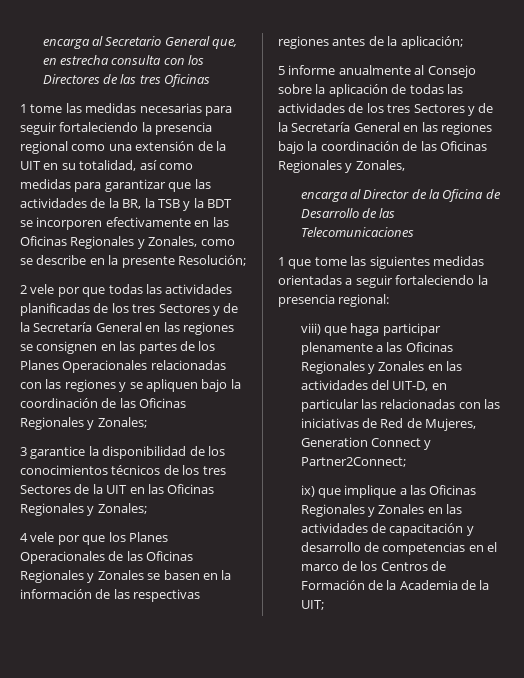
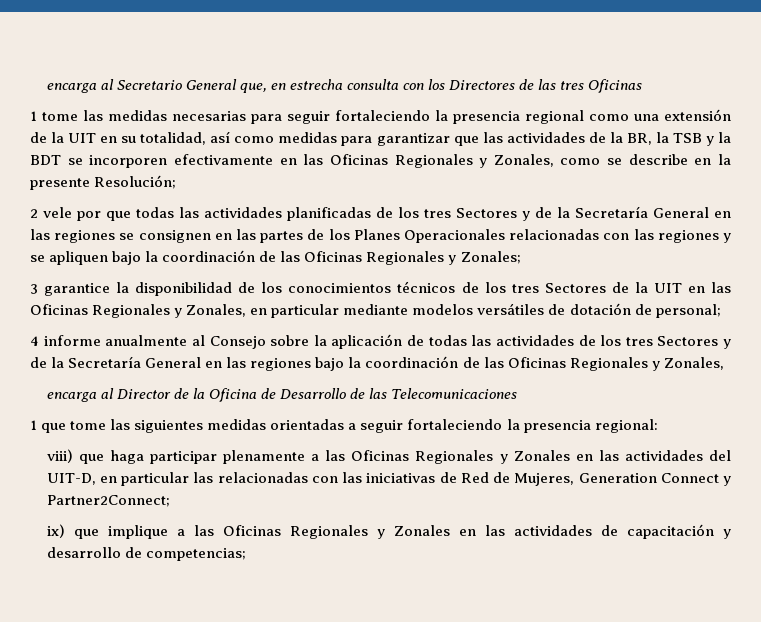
[97,503,147,514] [20,532,168,545] [20,551,194,564] [20,570,232,583] [20,589,201,602] [278,36,463,49] [278,66,285,75] Zonales; // 4 vele por que los Planes Operacionales de las Oficinas Regionales y Zonales se basen en la información de las respectivas regiones antes de la aplicación; // 5 -> [186,303,721,318] [30,336,39,346] Zonales, en particular mediante modelos versátiles de dotación de personal; // 4
[382,542,498,555] [300,561,447,571] [300,580,490,590] [300,600,324,610] competencias en el marco de los Centros de Formación de la Academia de la UIT; -> [145,548,246,561] competencias;

